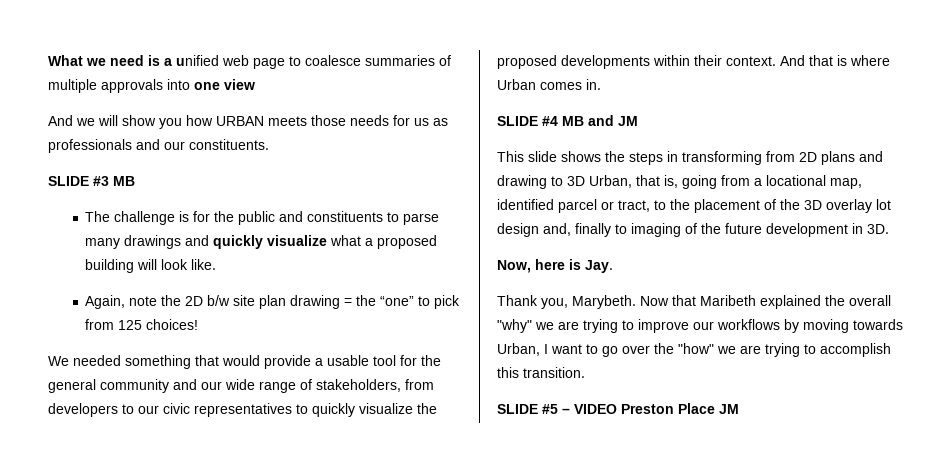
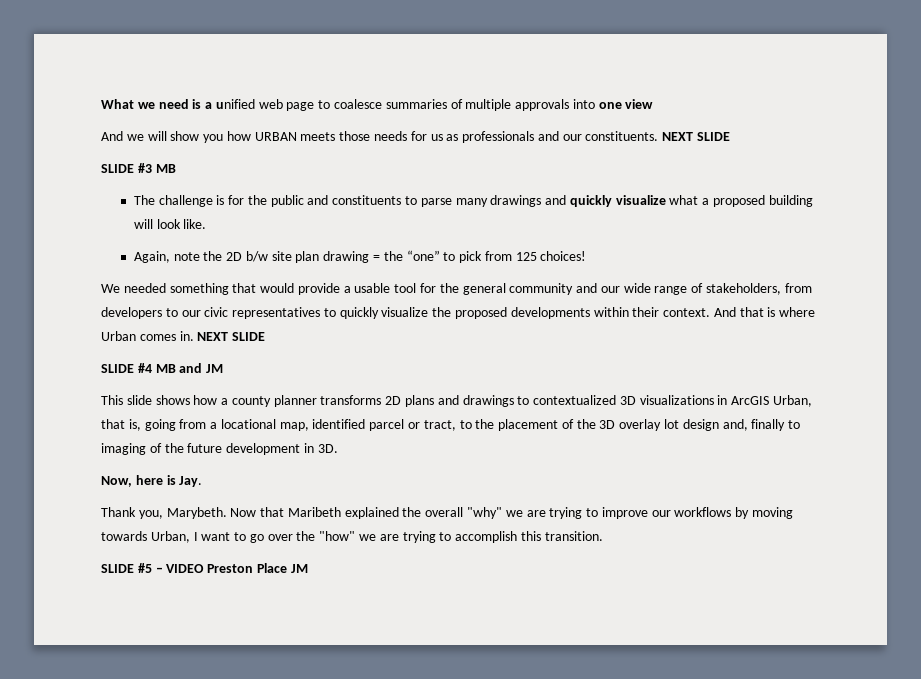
(269, 144) none -> [662,132,731,141] NEXT SLIDE
(601, 84) none -> [197,332,266,341] NEXT SLIDE
[605,151,883,165] [497,175,585,189] the steps in transforming from 2D plans and drawing to 3D -> [193,395,770,407] how a county planner transforms 2D plans and drawings to contextualized 3D visualizations in ArcGIS

